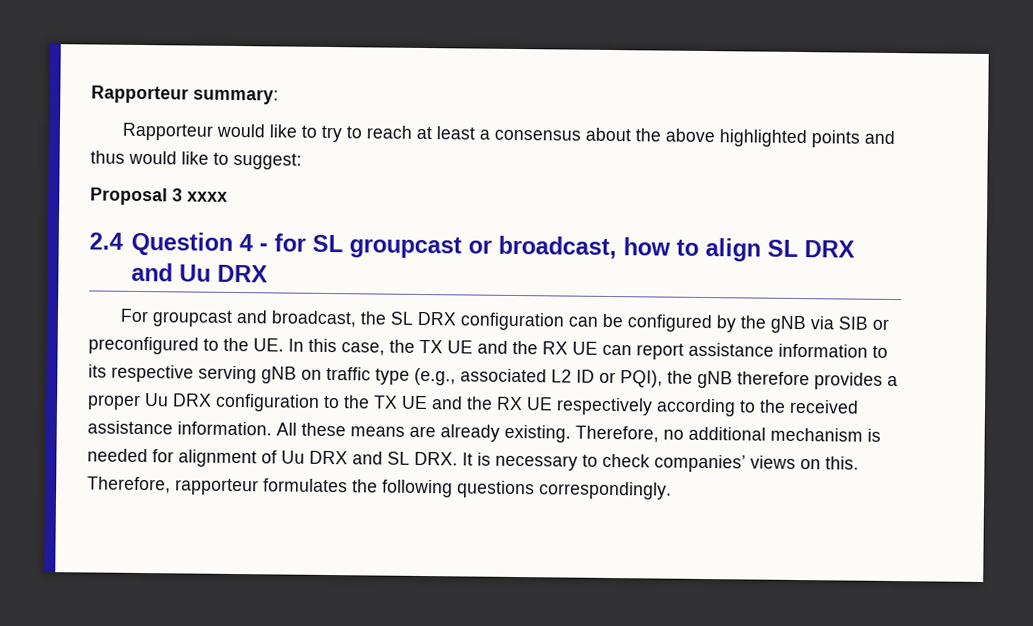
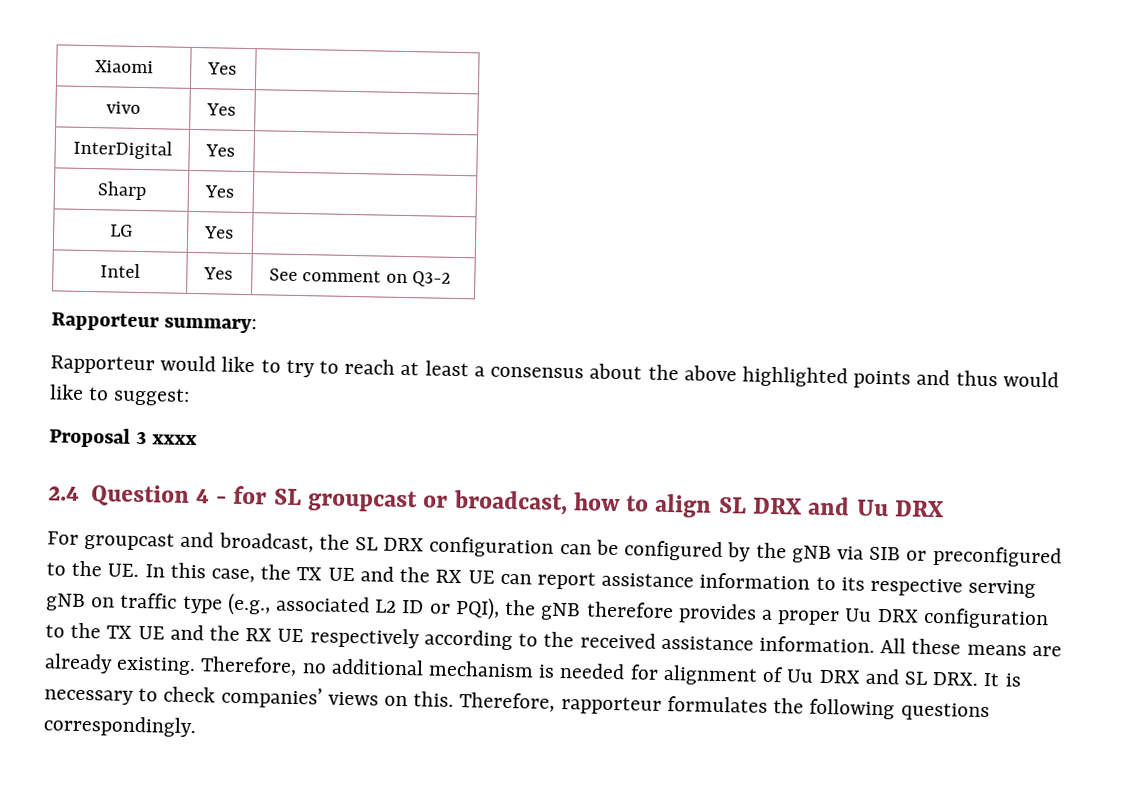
(91, 94) none -> [94,60,154,74] [206,62,237,75] [105,101,141,114] [205,103,236,116] [72,139,173,160] [204,144,235,157] [96,181,147,201] [203,185,235,198] [109,224,133,237] [203,226,234,239] [100,263,141,279] [202,267,233,280] [268,268,452,287] Xiaomi | Yes | // vivo | Yes | // InterDigital | Yes | // Sharp | Yes | // LG | Yes | // Intel | Yes | See comment on Q3-2 //

